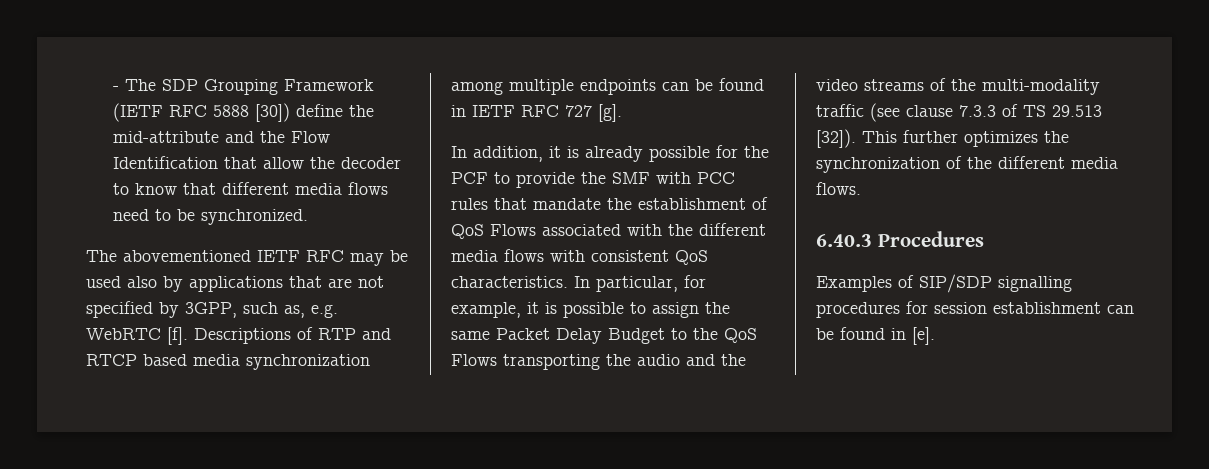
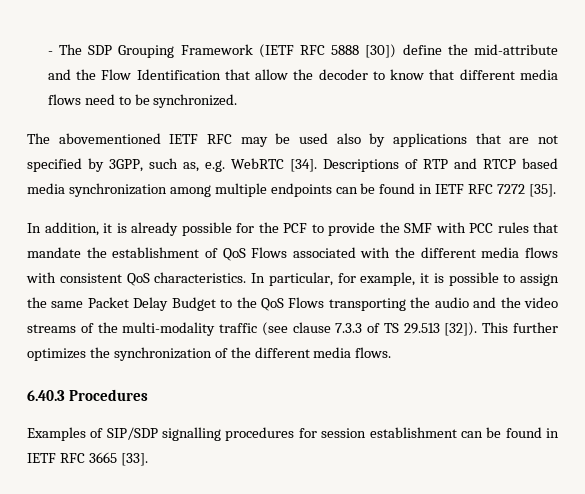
[167,327,188,345] [f]. -> [290,159,317,172] [34].
[565,104,622,122] 727 [g]. -> [497,184,556,197] 7272 [35].
[912,327,935,345] [e]. -> [27,452,148,466] IETF RFC 3665 [33].

